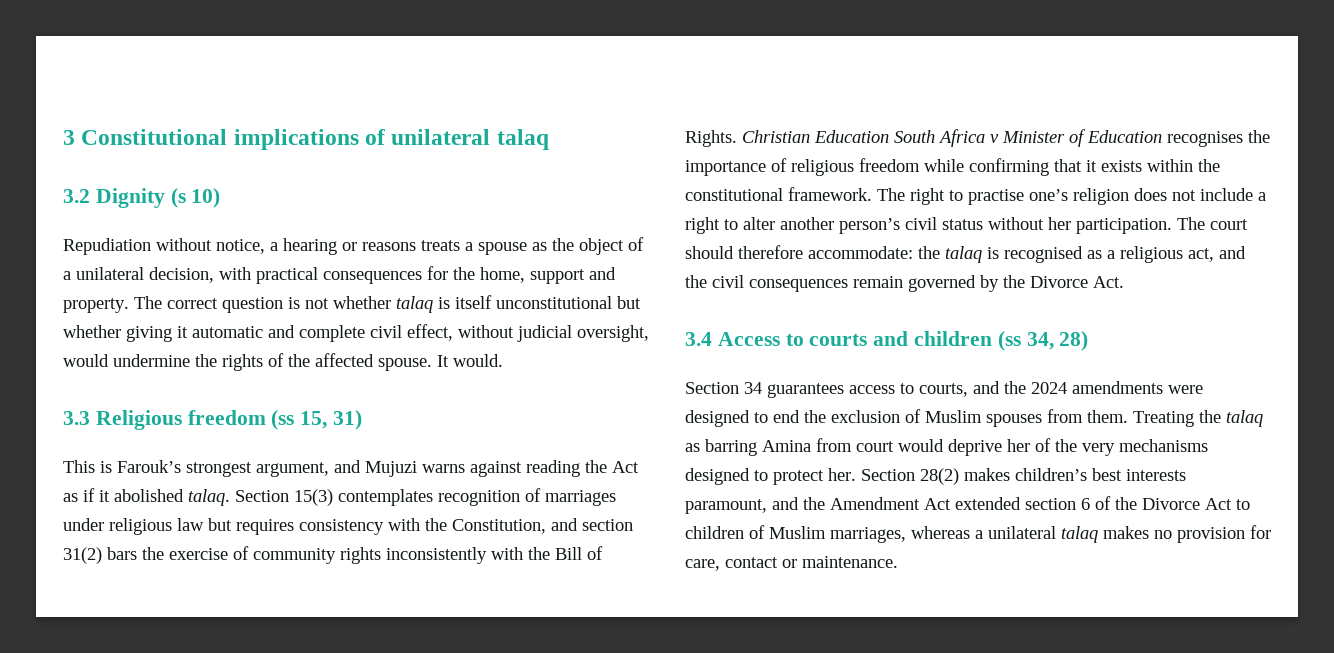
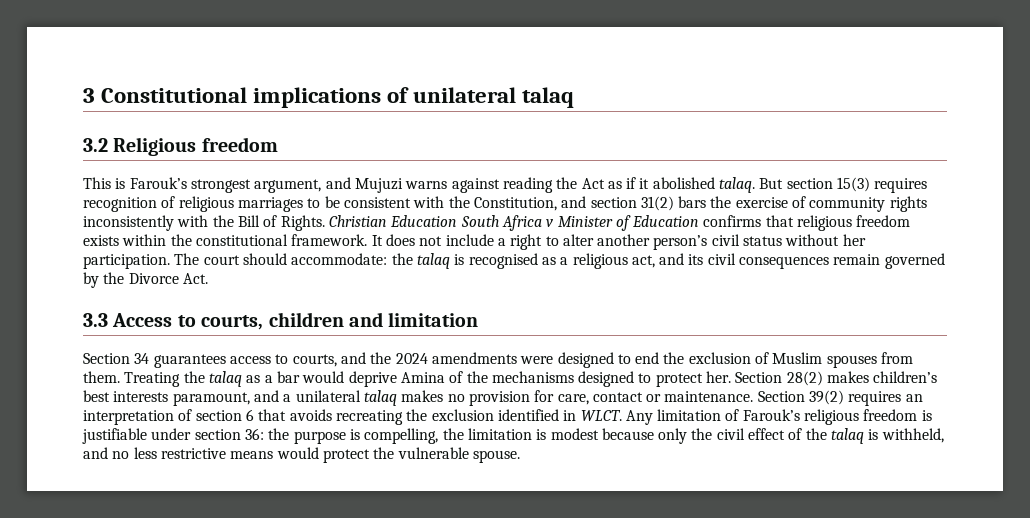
[95,188,221,208] [63,237,644,255] [63,266,616,284] [63,295,641,313] [63,324,649,342] [63,353,503,371] [63,411,90,425] Dignity (s 10) // Repudiation without notice, a hearing or reasons treats a spouse as the object of a unilateral decision, with practical consequences for the home, support and property. The correct question is not whether talaq is itself unconstitutional but whether giving it automatic and complete civil effect, without judicial oversight, would undermine the rights of the affected spouse. It would. // 3.3 -> (108, 145) none
[271,410,363,430] (ss 15, 31) -> (278, 144) none
[235,488,616,506] [63,518,384,535] Section 15(3) contemplates recognition of marriages under religious law but requires consistency -> [759,177,928,193] [83,196,411,212] But section 15(3) requires recognition of religious marriages to be consistent
[1167,130,1270,147] [685,158,1097,176] recognises the importance of religious freedom while confirming that it -> [703,215,911,231] confirms that religious freedom
[877,188,1129,205] The right to practise one’s religion -> [371,235,383,246] It
[738,245,803,259] therefore -> (287, 259) none
[685,275,707,288] the -> [688,254,704,265] its
[685,332,712,346] 3.4 -> [83,313,108,327] 3.3
[809,331,1089,351] courts and children (ss 34, 28) -> [201,312,479,330] courts, children and limitation
[705,438,894,456] barring Amina from court -> [264,371,300,383] a bar
[1007,438,1115,456] her of the very -> [400,371,488,383] Amina of the
[803,496,1250,510] [685,525,970,543] the Amendment Act extended section 6 of the Divorce Act to children of Muslim marriages, whereas -> (279, 396) none
(898, 562) none -> [757,390,923,406] [83,409,932,425] [82,428,944,444] [83,447,520,463] Section 39(2) requires an interpretation of section 6 that avoids recreating the exclusion identified in WLCT. Any limitation of Farouk’s religious freedom is justifiable under section 36: the purpose is compelling, the limitation is modest because only the civil effect of the talaq is withheld, and no less restrictive means would protect the vulnerable spouse.

